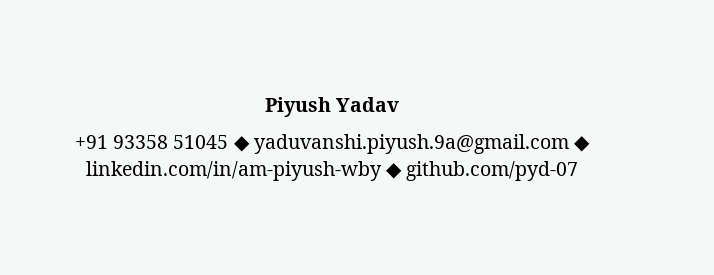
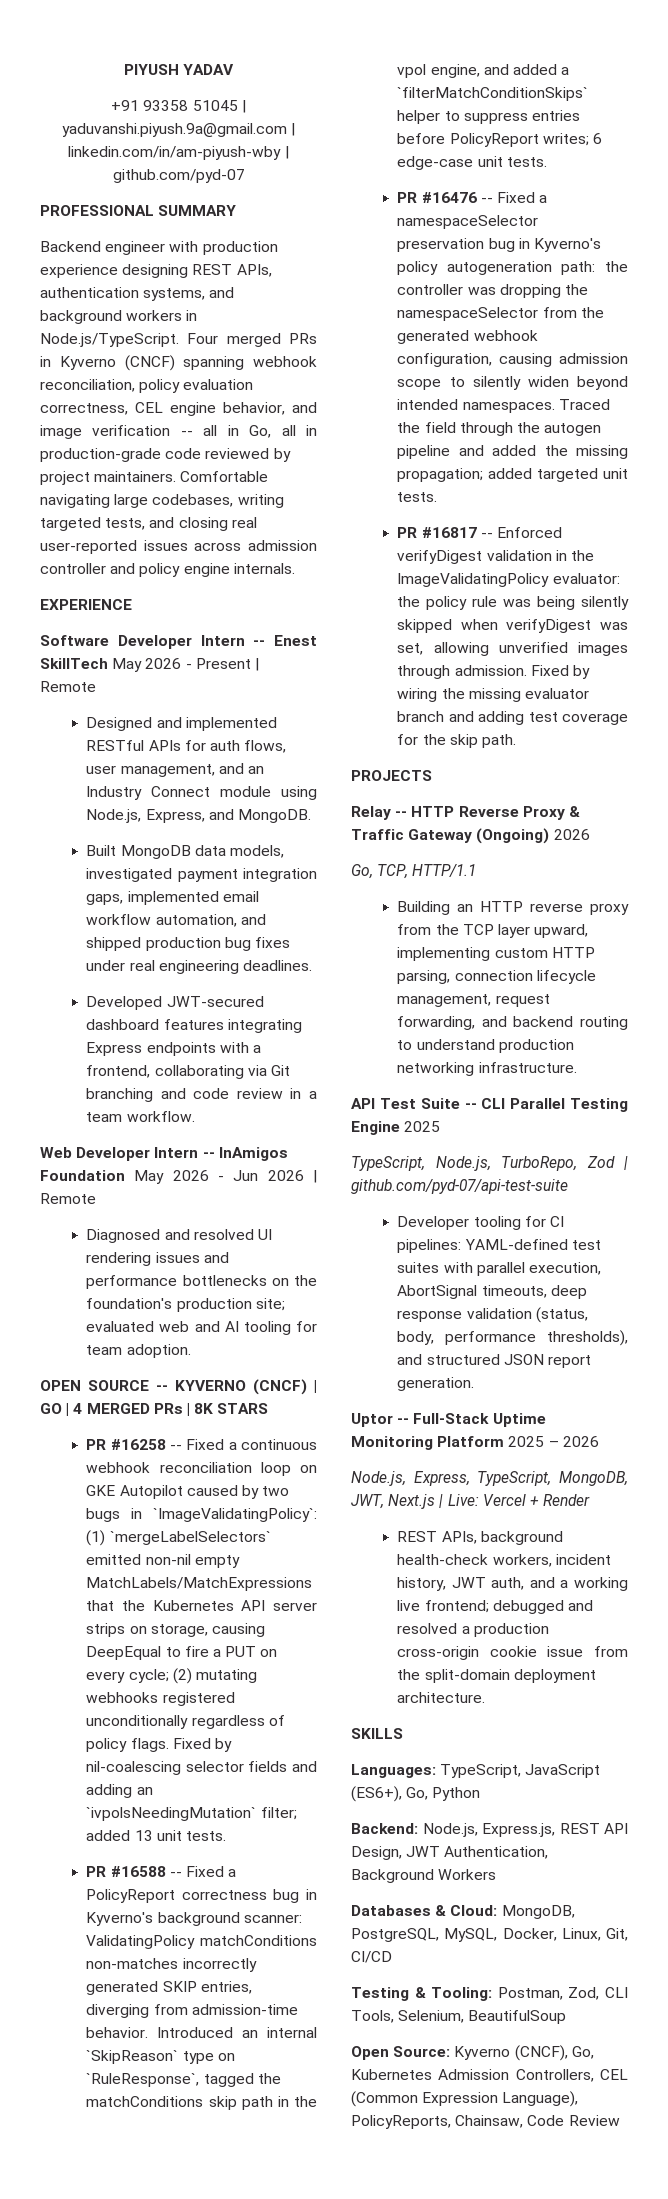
[264,97,400,117] Piyush Yadav -> [123,64,235,75] PIYUSH YADAV
[233,134,591,154] [85,161,579,181] ◆ yaduvanshi.piyush.9a@gmail.com ◆ linkedin.com/in/am-piyush-wby ◆ github.com/pyd-07 -> [241,100,246,113] [61,123,296,137] [68,146,289,160] [112,169,245,183] [40,205,237,216] [40,241,278,255] [40,264,272,278] [40,287,235,301] [40,310,198,324] [40,333,317,347] [40,355,317,371] [40,379,254,393] [40,402,317,416] [40,425,317,439] [40,448,291,462] [40,471,269,485] [40,494,284,508] [40,517,257,531] [40,540,317,554] [40,563,295,577] [40,599,132,610] [40,635,317,649] [40,658,259,672] [40,681,96,692] [86,717,277,731] [86,740,287,753] [86,763,264,777] [86,786,317,800] [86,809,311,823] [86,845,284,859] [86,868,317,882] [86,891,259,905] [86,914,266,927] [86,937,290,951] [86,960,312,974] [86,996,264,1010] [86,1019,302,1033] [86,1042,261,1056] [86,1065,290,1079] [86,1088,317,1102] [86,1111,195,1122] [40,1147,288,1161] [40,1170,317,1184] [40,1193,96,1204] [86,1229,272,1243] [86,1252,229,1266] [86,1275,317,1289] [86,1298,285,1312] [86,1321,318,1335] [86,1344,191,1358] [40,1379,317,1395] [40,1403,269,1416] [86,1439,317,1450] [86,1462,317,1476] [86,1485,290,1499] [86,1508,317,1522] [86,1530,271,1546] [86,1554,240,1568] [86,1577,313,1591] [86,1600,317,1611] [86,1623,265,1637] [86,1646,278,1660] [86,1668,257,1684] [86,1692,235,1706] [86,1715,285,1729] [86,1738,232,1752] [86,1761,317,1775] [86,1784,153,1798] [86,1807,297,1821] [86,1830,226,1841] [86,1866,237,1877] [86,1889,317,1903] [86,1912,302,1926] [86,1935,317,1949] [86,1958,257,1972] [86,1981,252,1995] [86,2004,298,2018] [86,2027,317,2038] [86,2050,235,2064] [86,2073,281,2087] [86,2096,317,2110] [397,64,570,78] [397,87,589,101] [397,110,580,124] [397,133,602,147] [397,156,547,170] [397,192,548,203] [397,215,539,229] [397,238,601,252] [397,261,628,275] [397,284,588,298] [397,307,604,321] [397,330,538,344] [397,353,628,367] [397,376,628,390] [397,399,610,413] [397,422,602,436] [397,445,628,459] [397,468,628,482] [397,492,438,502] [397,527,562,538] [397,550,594,564] [397,573,620,587] [397,596,629,610] [397,619,628,633] [397,642,628,656] [397,665,590,679] [397,688,589,702] [397,711,628,725] [397,734,516,748] [351,770,432,781] [351,806,580,820] [351,828,590,844] [351,864,477,879] [397,901,629,915] [397,924,589,938] [397,947,595,961] [397,970,596,984] [397,994,550,1007] [397,1016,628,1030] [397,1039,574,1053] [397,1062,577,1076] [351,1098,628,1112] [351,1121,441,1135] [351,1156,628,1171] [351,1179,568,1194] [397,1216,564,1230] [397,1239,601,1253] [397,1262,601,1276] [397,1285,587,1299] [397,1307,588,1323] [397,1330,628,1346] [397,1354,591,1368] [397,1377,475,1391] [351,1413,546,1427] [351,1436,599,1450] [351,1471,628,1486] [351,1494,591,1509] [397,1531,563,1545] [397,1554,611,1567] [397,1577,628,1591] [397,1600,593,1614] [397,1623,549,1637] [397,1646,628,1660] [397,1669,596,1683] [397,1692,486,1703] [351,1728,403,1739] [351,1764,601,1778] [351,1786,481,1802] [351,1823,628,1837] [351,1846,549,1860] [351,1869,497,1883] [351,1905,575,1919] [351,1928,628,1942] [351,1951,392,1963] [351,1987,628,2001] [351,2010,567,2024] [351,2045,594,2061] [351,2069,628,2082] [351,2091,579,2107] [351,2115,620,2129] | yaduvanshi.piyush.9a@gmail.com | linkedin.com/in/am-piyush-wby | github.com/pyd-07 // PROFESSIONAL SUMMARY // Backend engineer with production experience designing REST APIs, authentication systems, and background workers in Node.js/TypeScript. Four merged PRs in Kyverno (CNCF) spanning webhook reconciliation, policy evaluation correctness, CEL engine behavior, and image verification -- all in Go, all in production-grade code reviewed by project maintainers. Comfortable navigating large codebases, writing targeted tests, and closing real user-reported issues across admission controller and policy engine internals. // EXPERIENCE // Software Developer Intern -- Enest SkillTech May 2026 - Present | Remote // Designed and implemented RESTful APIs for auth flows, user management, and an Industry Connect module using Node.js, Express, and MongoDB. // Built MongoDB data models, investigated payment integration gaps, implemented email workflow automation, and shipped production bug fixes under real engineering deadlines. // Developed JWT-secured dashboard features integrating Express endpoints with a frontend, collaborating via Git branching and code review in a team workflow. // Web Developer Intern -- InAmigos Foundation May 2026 - Jun 2026 | Remote // Diagnosed and resolved UI rendering issues and performance bottlenecks on the foundation's production site; evaluated web and AI tooling for team adoption. // OPEN SOURCE -- KYVERNO (CNCF) | GO | 4 MERGED PRs | 8K STARS // PR #16258 -- Fixed a continuous webhook reconciliation loop on GKE Autopilot caused by two bugs in `ImageValidatingPolicy`: (1) `mergeLabelSelectors` emitted non-nil empty MatchLabels/MatchExpressions that the Kubernetes API server strips on storage, causing DeepEqual to fire a PUT on every cycle; (2) mutating webhooks registered unconditionally regardless of policy flags. Fixed by nil-coalescing selector fields and adding an `ivpolsNeedingMutation` filter; added 13 unit tests. // PR #16588 -- Fixed a PolicyReport correctness bug in Kyverno's background scanner: ValidatingPolicy matchConditions non-matches incorrectly generated SKIP entries, diverging from admission-time behavior. Introduced an internal `SkipReason` type on `RuleResponse`, tagged the matchConditions skip path in the vpol engine, and added a `filterMatchConditionSkips` helper to suppress entries before PolicyReport writes; 6 edge-case unit tests. // PR #16476 -- Fixed a namespaceSelector preservation bug in Kyverno's policy autogeneration path: the controller was dropping the namespaceSelector from the generated webhook configuration, causing admission scope to silently widen beyond intended namespaces. Traced the field through the autogen pipeline and added the missing propagation; added targeted unit tests. // PR #16817 -- Enforced verifyDigest validation in the ImageValidatingPolicy evaluator: the policy rule was being silently skipped when verifyDigest was set, allowing unverified images through admission. Fixed by wiring the missing evaluator branch and adding test coverage for the skip path. // PROJECTS // Relay -- HTTP Reverse Proxy & Traffic Gateway (Ongoing) 2026 // Go, TCP, HTTP/1.1 // Building an HTTP reverse proxy from the TCP layer upward, implementing custom HTTP parsing, connection lifecycle management, request forwarding, and backend routing to understand production networking infrastructure. // API Test Suite -- CLI Parallel Testing Engine 2025 // TypeScript, Node.js, TurboRepo, Zod | github.com/pyd-07/api-test-suite // Developer tooling for CI pipelines: YAML-defined test suites with parallel execution, AbortSignal timeouts, deep response validation (status, body, performance thresholds), and structured JSON report generation. // Uptor -- Full-Stack Uptime Monitoring Platform 2025 – 2026 // Node.js, Express, TypeScript, MongoDB, JWT, Next.js | Live: Vercel + Render // REST APIs, background health-check workers, incident history, JWT auth, and a working live frontend; debugged and resolved a production cross-origin cookie issue from the split-domain deployment architecture. // SKILLS // Languages: TypeScript, JavaScript (ES6+), Go, Python // Backend: Node.js, Express.js, REST API Design, JWT Authentication, Background Workers // Databases & Cloud: MongoDB, PostgreSQL, MySQL, Docker, Linux, Git, CI/CD // Testing & Tooling: Postman, Zod, CLI Tools, Selenium, BeautifulSoup // Open Source: Kyverno (CNCF), Go, Kubernetes Admission Controllers, CEL (Common Expression Language), PolicyReports, Chainsaw, Code Review

